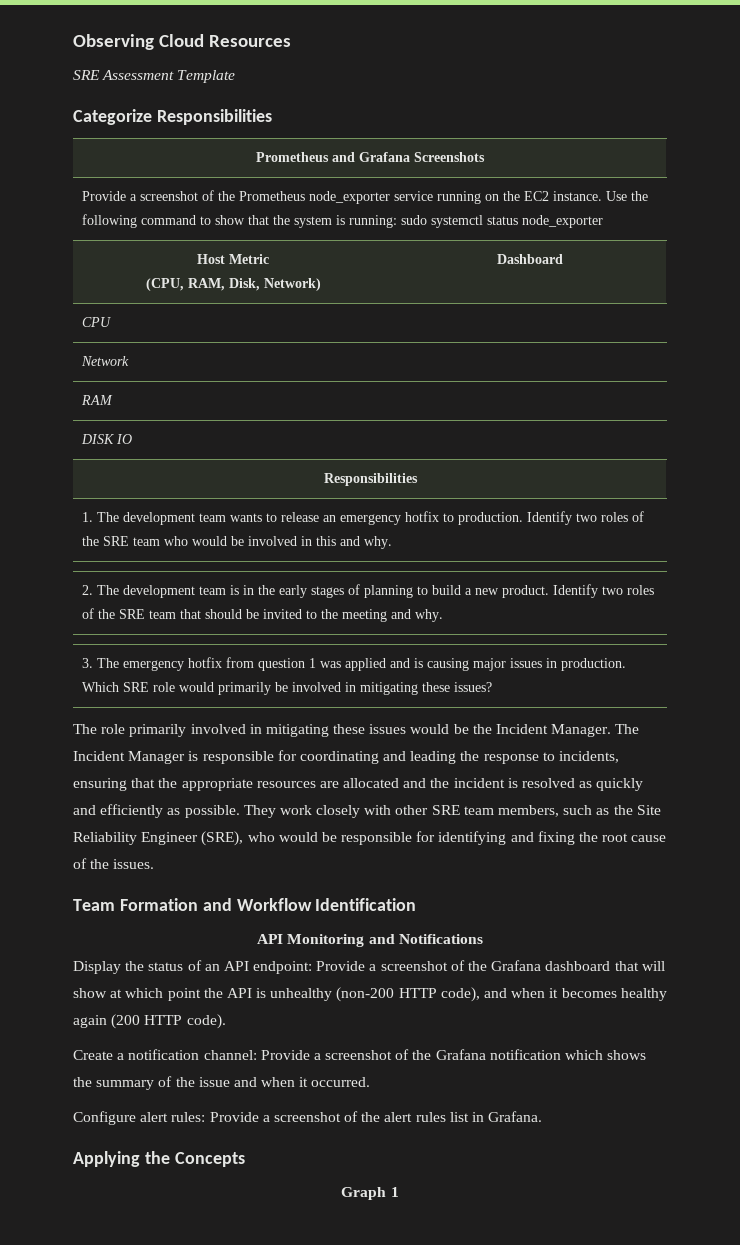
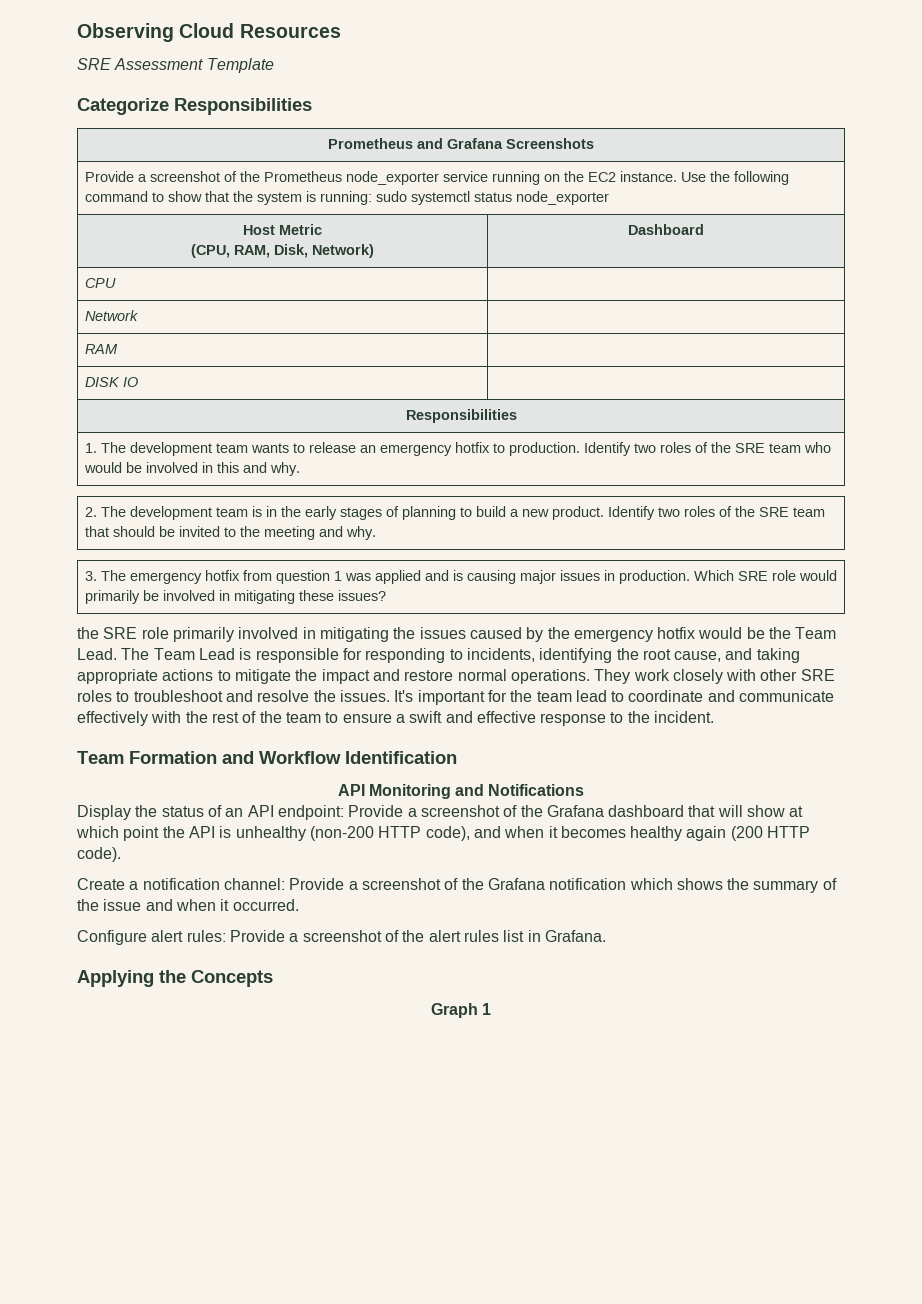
[73,724,97,734] The -> [77,627,138,639] the SRE
[333,724,640,737] [73,750,620,764] [73,778,644,791] [73,804,240,818] these issues would be the Incident Manager. The Incident Manager is responsible for coordinating and leading the response to incidents, ensuring that the appropriate resources are allocated and the incident is resolved as quickly and efficiently as possible. -> [393,627,837,642] [77,648,800,663] [77,669,590,684] the issues caused by the emergency hotfix would be the Team Lead. The Team Lead is responsible for responding to incidents, identifying the root cause, and taking appropriate actions to mitigate the impact and restore normal operations.
[463,805,661,817] [73,831,667,846] [73,858,155,869] team members, such as the Site Reliability Engineer (SRE), who would be responsible for identifying and fixing the root cause of the issues. -> [77,690,835,705] [77,711,715,726] roles to troubleshoot and resolve the issues. It's important for the team lead to coordinate and communicate effectively with the rest of the team to ensure a swift and effective response to the incident.

